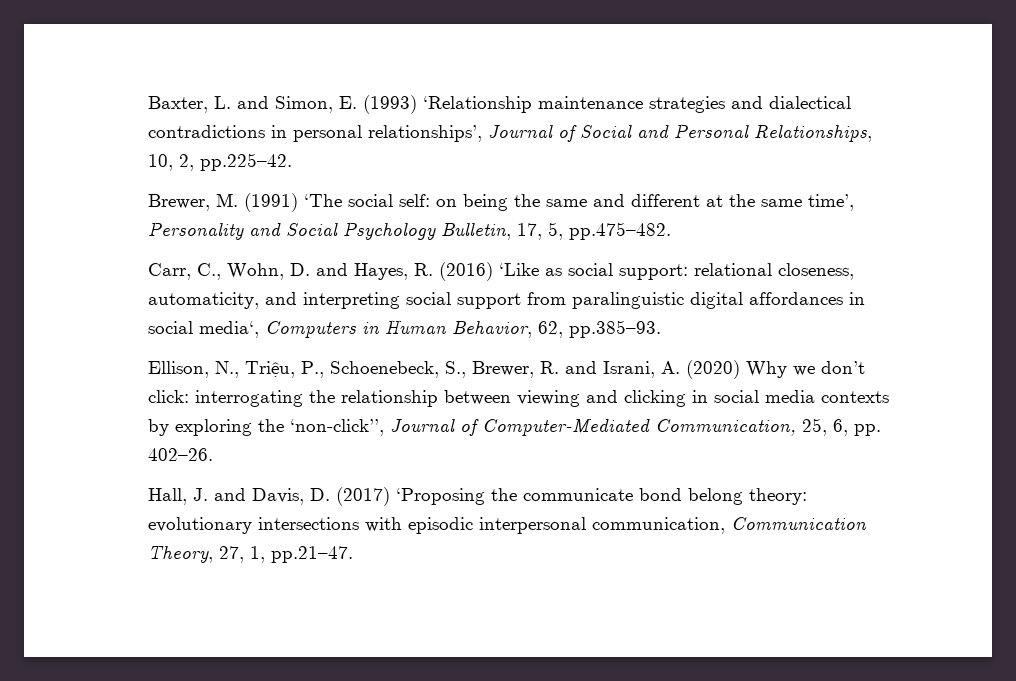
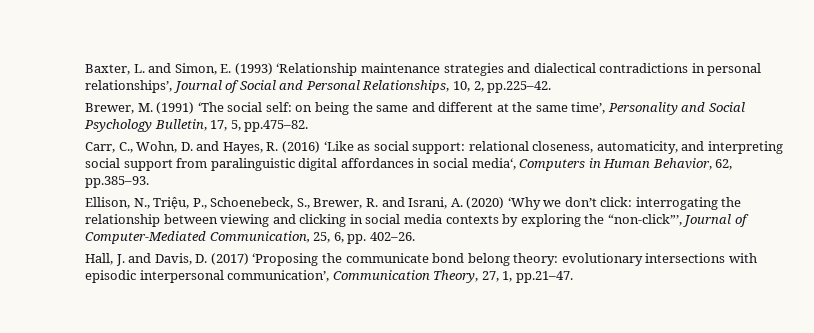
[569,222,672,240] pp.475–482. -> [244,120,309,132] pp.475–82.
[746,361,788,378] Why -> [507,197,541,210] ‘Why
[290,419,385,436] ‘non-click’’, -> [607,214,682,226] “non-click”’,
[592,517,726,534] communication, -> [227,270,330,282] communication’,

